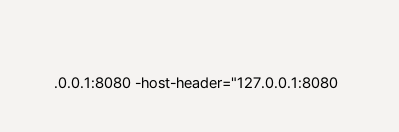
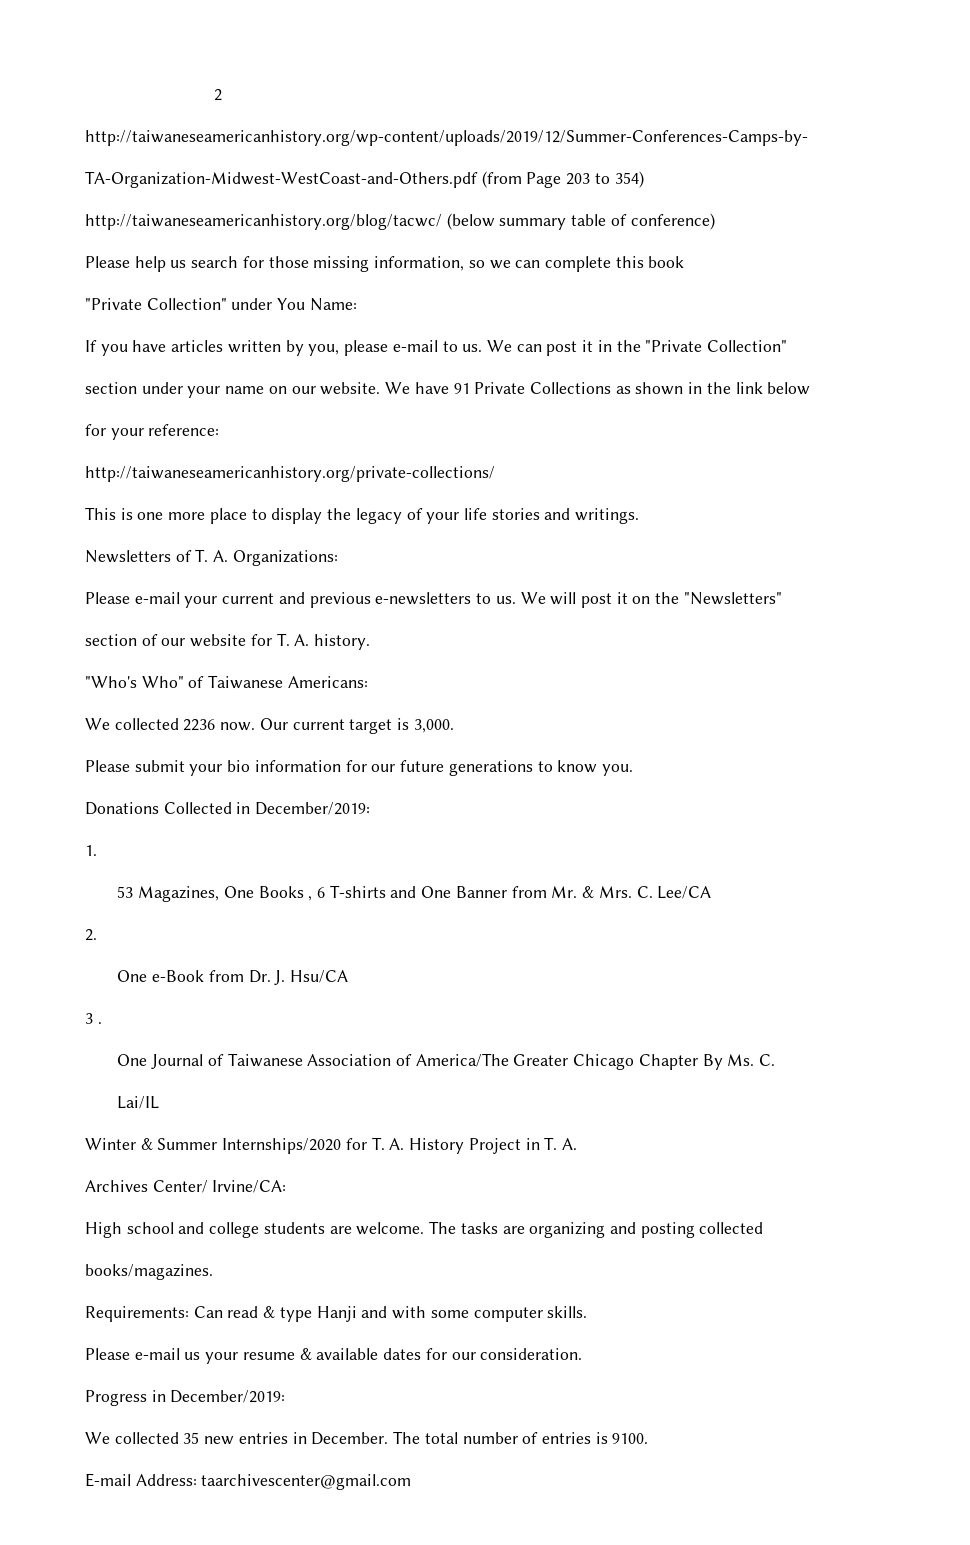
[54,77,339,89] .0.0.1:8080 -host-header="127.0.0.1:8080 -> [214,89,223,101] [85,130,808,146] [85,171,644,188] [85,213,715,230] [85,256,685,272] [85,298,357,311] [85,340,788,356] [85,382,811,398] [85,424,220,440] [85,466,495,482] [85,507,640,524] [85,549,338,566] [85,592,782,608] [85,633,371,650] [85,675,368,689] [85,718,454,734] [85,760,633,776] [85,802,371,815] [85,845,97,856] [117,885,712,902] [85,929,97,941] [117,970,348,985] [85,1013,102,1024] [117,1053,776,1070] [117,1096,160,1109] [85,1137,577,1154] [85,1180,287,1193] [85,1221,764,1238] [85,1264,213,1280] [85,1306,588,1322] [85,1348,583,1364] [85,1390,286,1406] [85,1431,649,1445] [85,1473,412,1490] 2 // http://taiwaneseamericanhistory.org/wp-content/uploads/2019/12/Summer-Conferences-Camps-by- // TA-Organization-Midwest-WestCoast-and-Others.pdf (from Page 203 to 354) // http://taiwaneseamericanhistory.org/blog/tacwc/ (below summary table of conference) // Please help us search for those missing information, so we can complete this book // "Private Collection" under You Name: // If you have articles written by you, please e-mail to us. We can post it in the "Private Collection" // section under your name on our website. We have 91 Private Collections as shown in the link below // for your reference: // http://taiwaneseamericanhistory.org/private-collections/ // This is one more place to display the legacy of your life stories and writings. // Newsletters of T. A. Organizations: // Please e-mail your current and previous e-newsletters to us. We will post it on the "Newsletters" // section of our website for T. A. history. // "Who's Who" of Taiwanese Americans: // We collected 2236 now. Our current target is 3,000. // Please submit your bio information for our future generations to know you. // Donations Collected in December/2019: // 1. // 53 Magazines, One Books , 6 T-shirts and One Banner from Mr. & Mrs. C. Lee/CA // 2. // One e-Book from Dr. J. Hsu/CA // 3 . // One Journal of Taiwanese Association of America/The Greater Chicago Chapter By Ms. C. // Lai/IL // Winter & Summer Internships/2020 for T. A. History Project in T. A. // Archives Center/ Irvine/CA: // High school and college students are welcome. The tasks are organizing and posting collected // books/magazines. // Requirements: Can read & type Hanji and with some computer skills. // Please e-mail us your resume & available dates for our consideration. // Progress in December/2019: // We collected 35 new entries in December. The total number of entries is 9100. // E-mail Address: taarchivescenter@gmail.com

